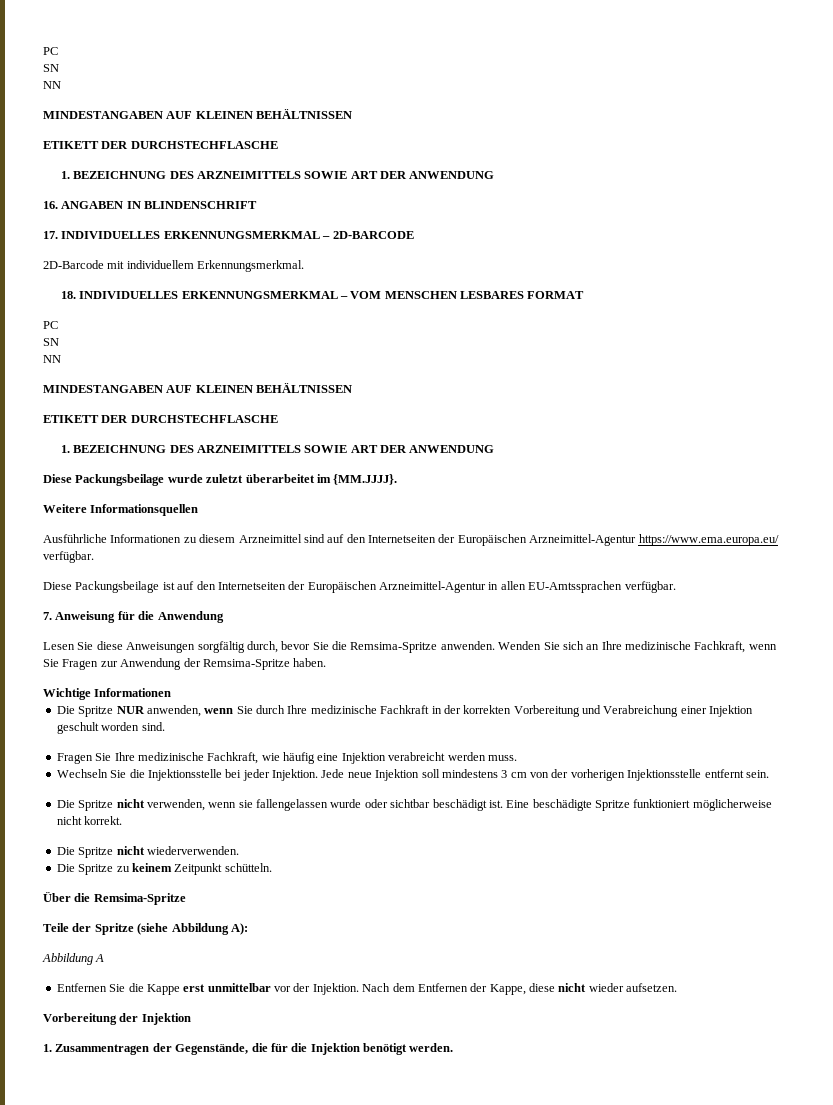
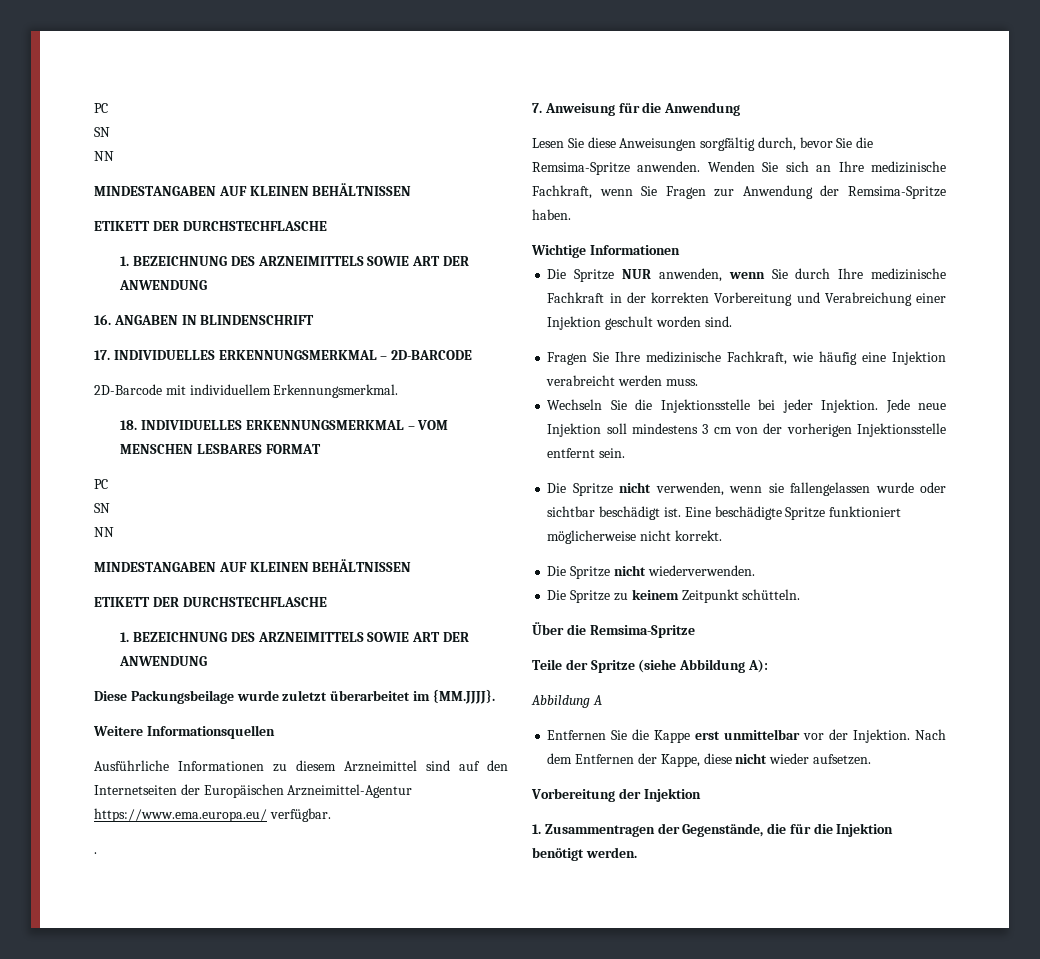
[43,581,676,593] Diese Packungsbeilage ist auf den Internetseiten der Europäischen Arzneimittel-Agentur in allen EU-Amtssprachen verfügbar. -> [94,852,97,854] .

